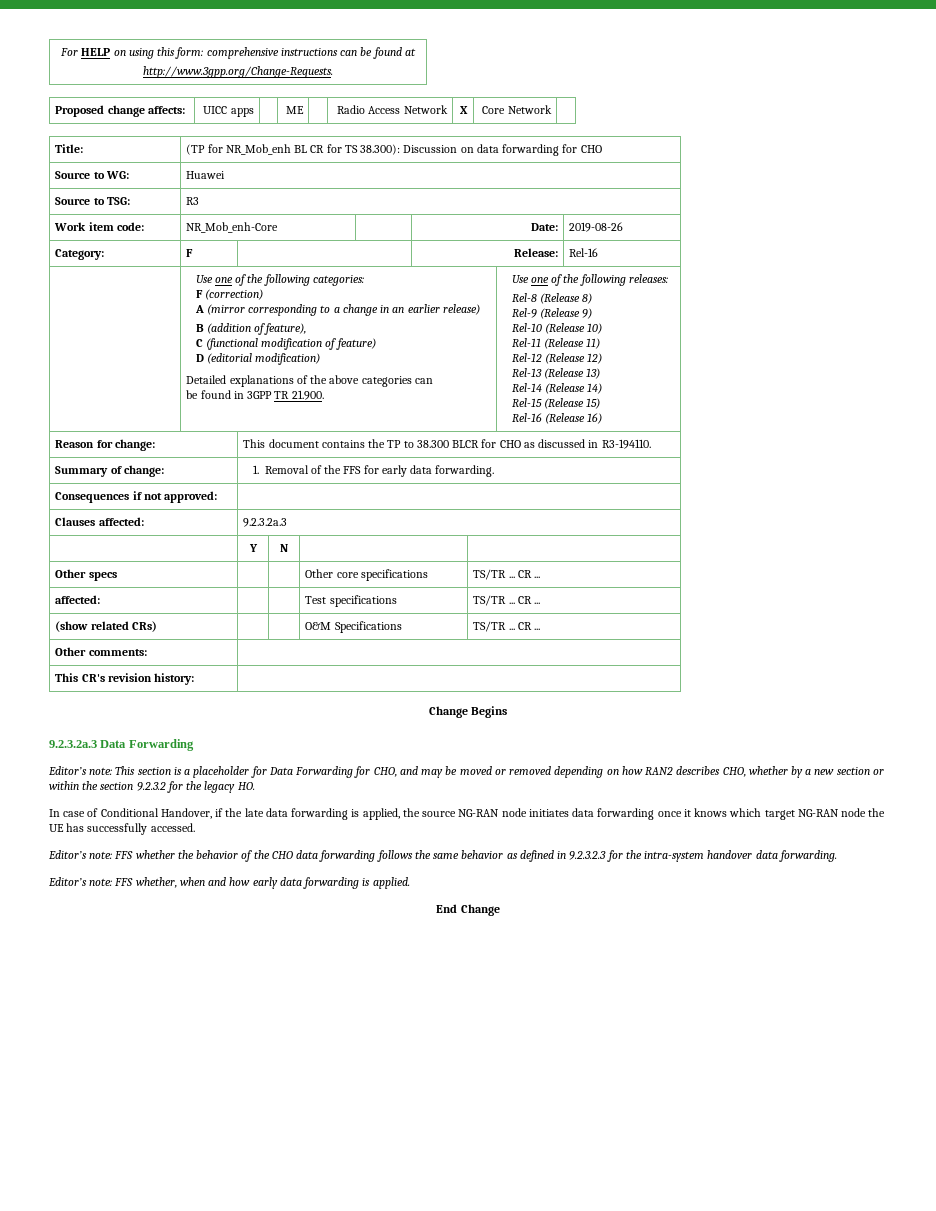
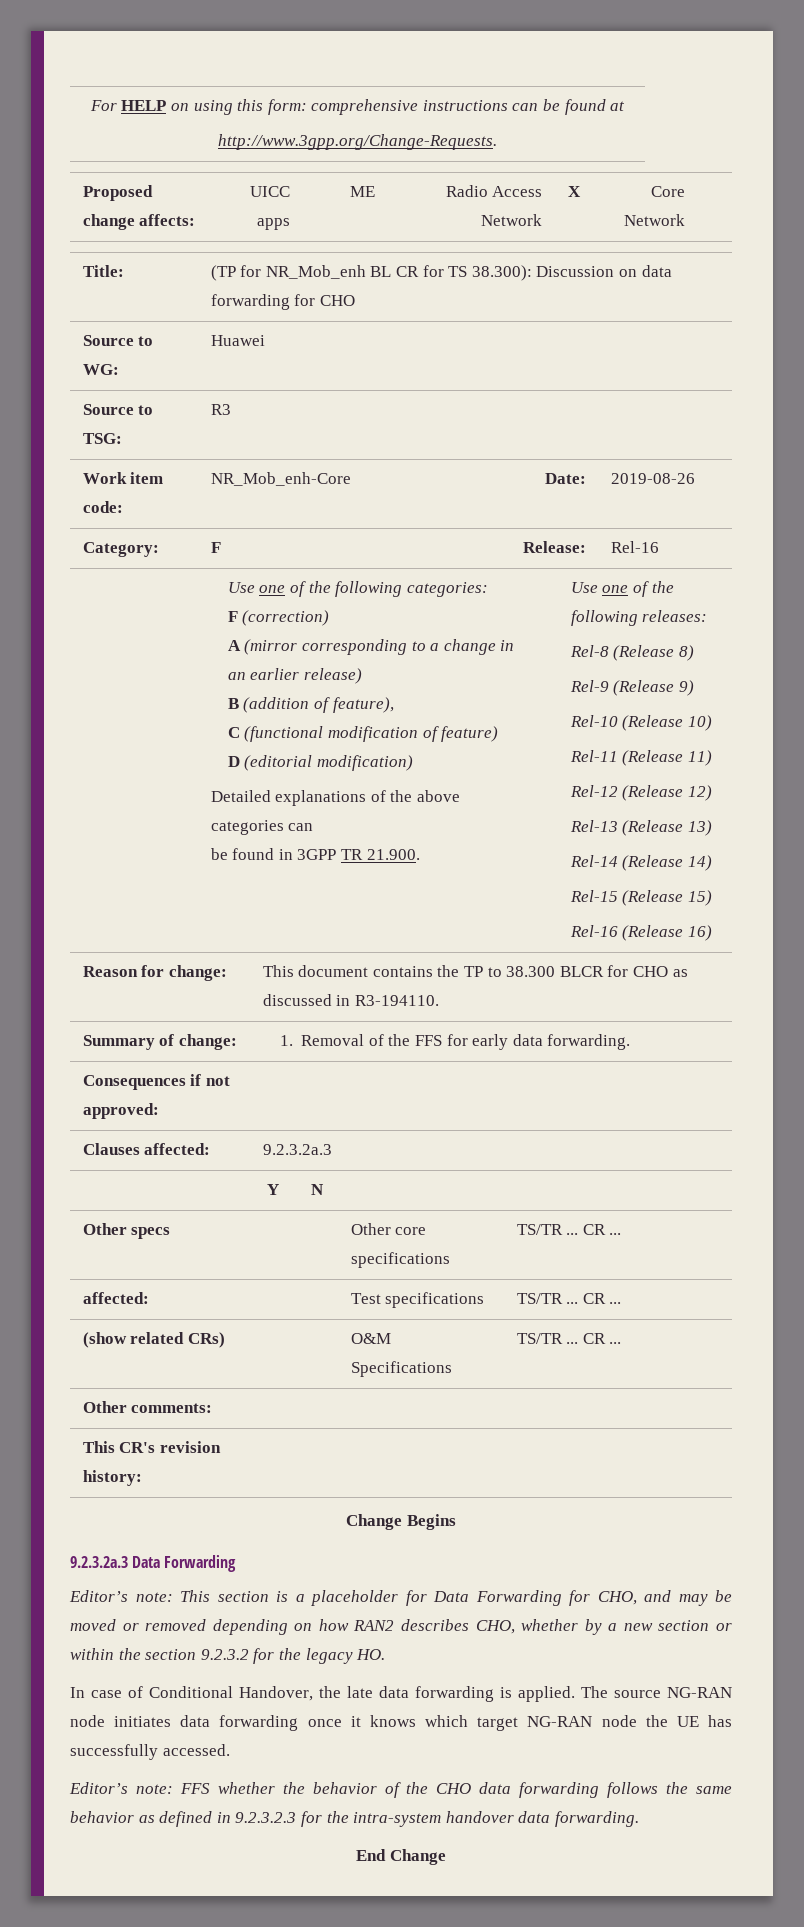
[215,808,224,817] if -> (313, 1693) none
[362,808,420,820] applied, the -> [518,1686,608,1702] applied. The
[48,877,410,889] // Editor’s note: FFS whether, when and how early data forwarding is applied. -> (639, 1819) none

